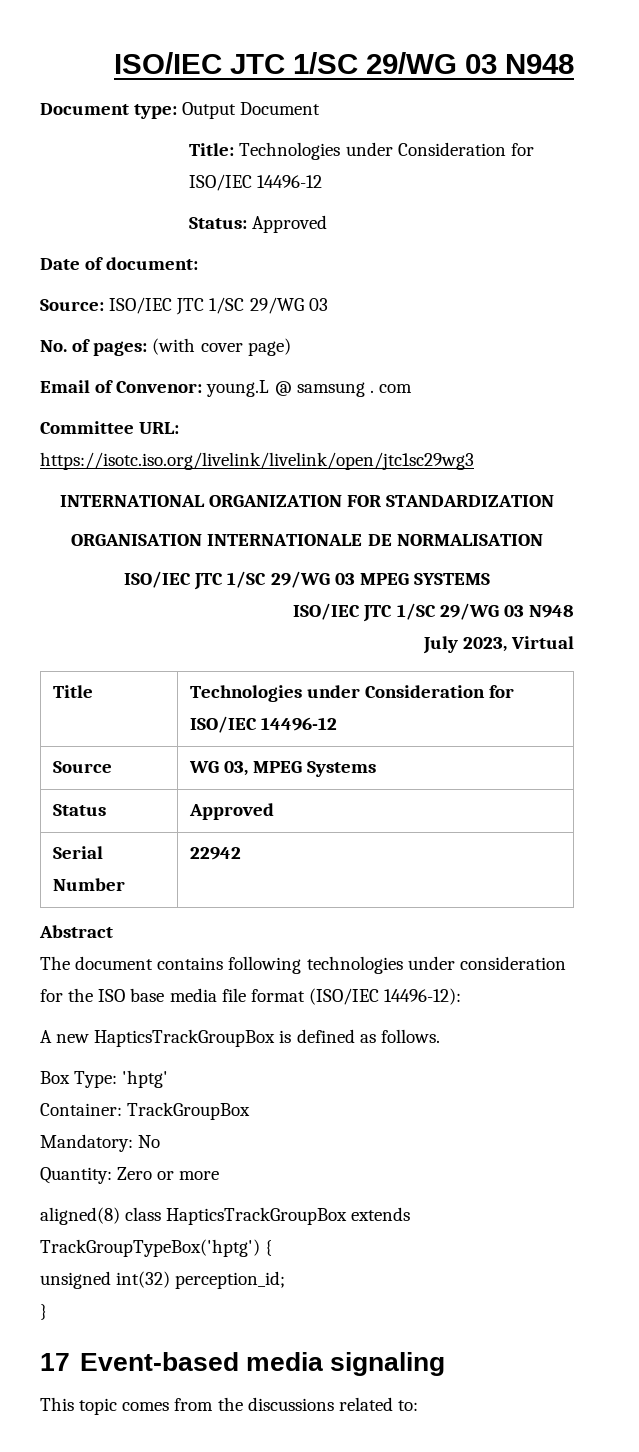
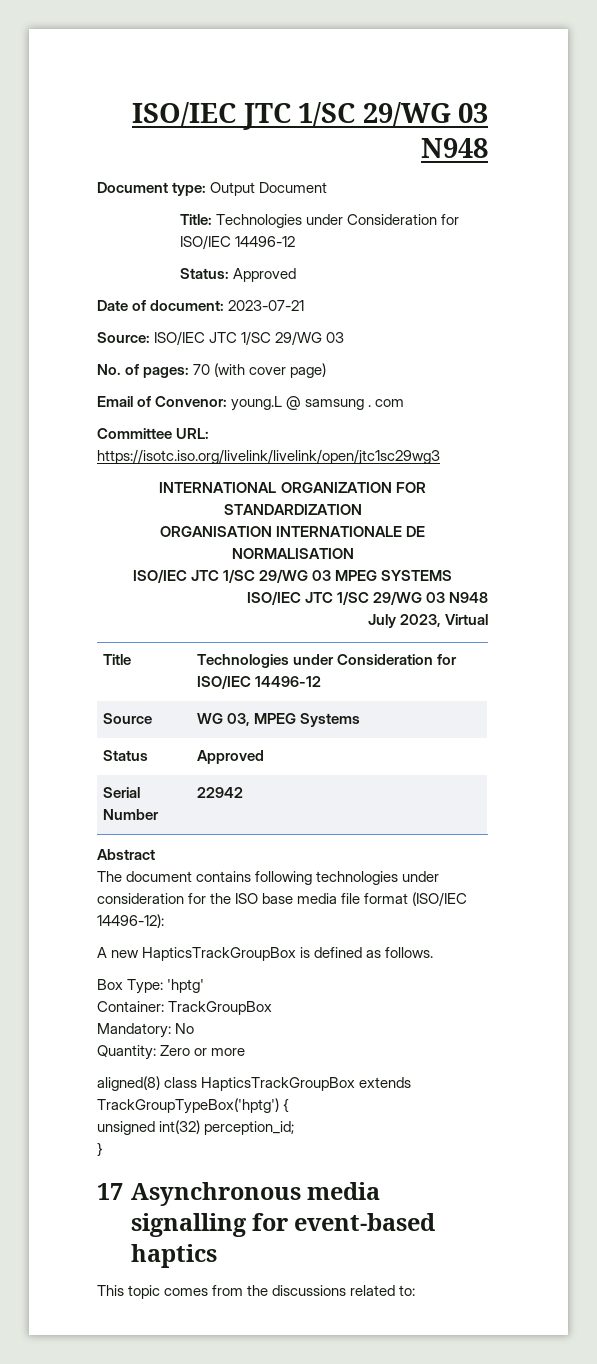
(199, 263) none -> [228,300,305,311] 2023-07-21
(148, 348) none -> [193,364,211,375] 70
[79,1352,445,1376] Event-based media signaling -> [130,1182,380,1206] [130,1213,436,1237] [130,1244,217,1268] Asynchronous media signalling for event-based haptics

